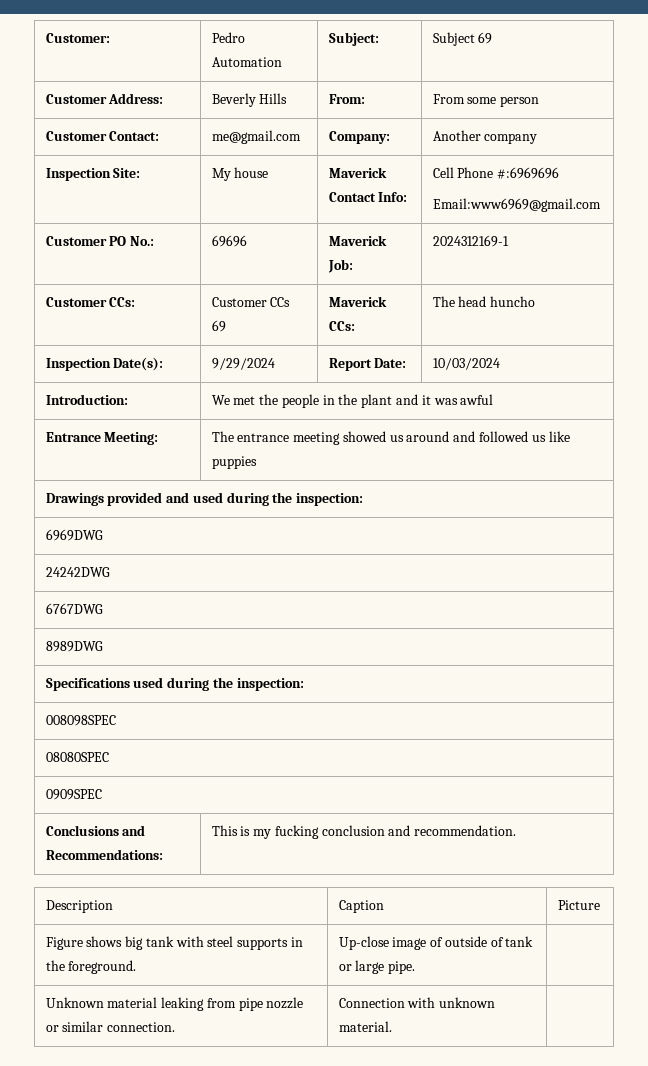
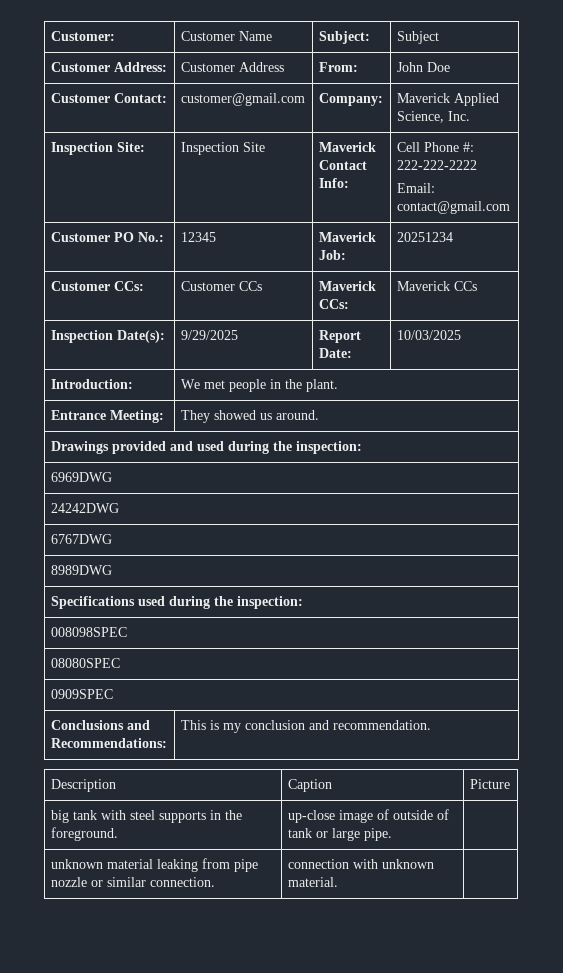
[211,32,245,43] [211,57,282,67] Pedro Automation -> [180,31,272,41] Customer Name
[478,32,493,44] 69 -> (439, 37) none
[211,93,288,107] Beverly Hills -> [180,62,284,72] Customer Address
[432,94,540,107] From some person -> [396,62,450,72] John Doe
[211,130,301,144] me@gmail.com -> [180,93,305,106] customer@gmail.com
[432,130,538,144] Another company -> [396,93,499,106] [396,111,470,123] Maverick Applied Science, Inc.
[211,167,269,181] My house -> [180,142,265,155] Inspection Site
[497,167,560,179] [432,198,601,212] #:6969696 // Email:www6969@gmail.com -> [462,142,474,152] [396,160,477,170] [396,183,435,193] [396,201,510,214] #: 222-222-2222 // Email: contact@gmail.com
[211,235,247,247] 69696 -> [180,232,216,242] 12345
[432,235,509,247] 2024312169-1 -> [396,232,453,242] 20251234
[211,320,226,332] 69 -> (262, 286) none
[432,296,536,307] The head huncho -> [396,281,477,291] Maverick CCs
[211,358,275,370] 9/29/2024 -> [180,330,238,340] 9/29/2025
[432,358,500,370] 10/03/2024 -> [396,330,461,340] 10/03/2025
[259,394,279,405] the -> (225, 384) none
[361,394,494,408] [45,432,159,445] [211,431,570,445] [211,456,257,469] plant and it was awful // Entrance Meeting: | The entrance meeting showed us around and followed us like puppies -> [305,379,338,392] [50,410,164,423] [180,410,319,423] plant. // Entrance Meeting: | They showed us around.
[274,825,319,839] fucking -> (241, 728) none
[45,936,123,950] Figure shows -> (510, 784) none
[338,936,389,950] Up-close -> [287,810,335,823] up-close
[45,997,104,1008] Unknown -> [50,859,103,869] unknown
[338,998,405,1008] Connection -> [287,859,349,869] connection

